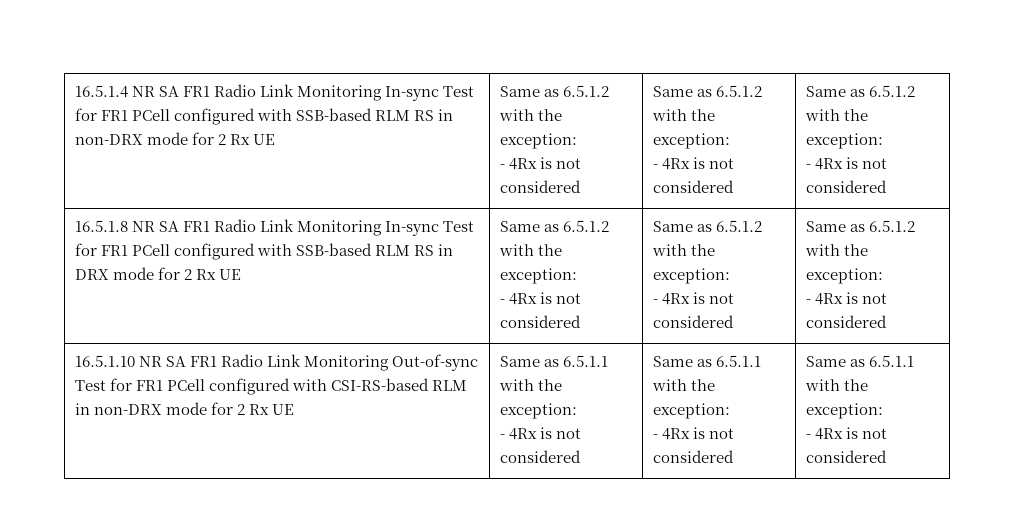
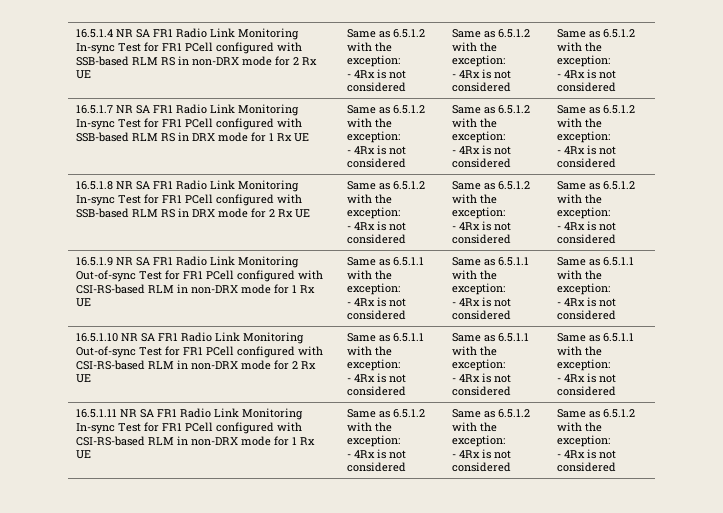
(887, 186) none -> [76,104,300,116] [76,118,303,130] [76,132,310,142] [347,105,426,114] [347,118,393,128] [347,131,401,143] [347,145,407,155] [347,158,407,168] [452,105,531,114] [452,118,498,128] [452,131,506,143] [452,145,512,155] [452,158,512,168] [557,105,636,114] [557,118,603,128] [557,131,611,143] [557,145,617,155] [557,158,617,168] // 16.5.1.7 NR SA FR1 Radio Link Monitoring In-sync Test for FR1 PCell configured with SSB-based RLM RS in DRX mode for 1 Rx UE | Same as 6.5.1.2 with the exception: // - 4Rx is not considered | Same as 6.5.1.2 with the exception: // - 4Rx is not considered | Same as 6.5.1.2 with the exception: // - 4Rx is not considered
(887, 321) none -> [76,256,300,268] [76,270,324,282] [76,284,316,294] [76,298,92,307] [347,257,425,266] [347,270,393,280] [347,283,401,295] [347,297,407,307] [347,310,407,320] [452,257,530,266] [452,270,498,280] [452,283,506,295] [452,297,512,307] [452,310,512,320] [557,257,635,266] [557,270,603,280] [557,283,611,295] [557,297,617,307] [557,310,617,320] // 16.5.1.9 NR SA FR1 Radio Link Monitoring Out-of-sync Test for FR1 PCell configured with CSI-RS-based RLM in non-DRX mode for 1 Rx UE | Same as 6.5.1.1 with the exception: // - 4Rx is not considered | Same as 6.5.1.1 with the exception: // - 4Rx is not considered | Same as 6.5.1.1 with the exception: // - 4Rx is not considered
(887, 456) none -> [76,408,304,420] [76,422,303,434] [76,436,316,446] [76,450,92,459] [347,409,426,418] [347,422,393,432] [347,435,401,447] [347,449,407,459] [347,462,407,472] [452,409,531,418] [452,422,498,432] [452,435,506,447] [452,449,512,459] [452,462,512,472] [557,409,636,418] [557,422,603,432] [557,435,611,447] [557,449,617,459] [557,462,617,472] // 16.5.1.11 NR SA FR1 Radio Link Monitoring In-sync Test for FR1 PCell configured with CSI-RS-based RLM in non-DRX mode for 1 Rx UE | Same as 6.5.1.2 with the exception: // - 4Rx is not considered | Same as 6.5.1.2 with the exception: // - 4Rx is not considered | Same as 6.5.1.2 with the exception: // - 4Rx is not considered

